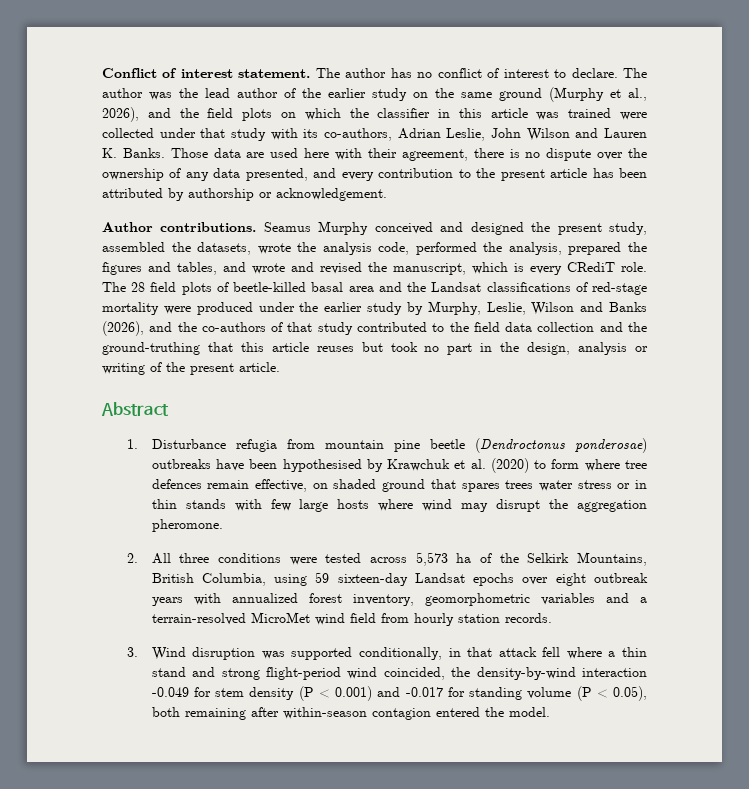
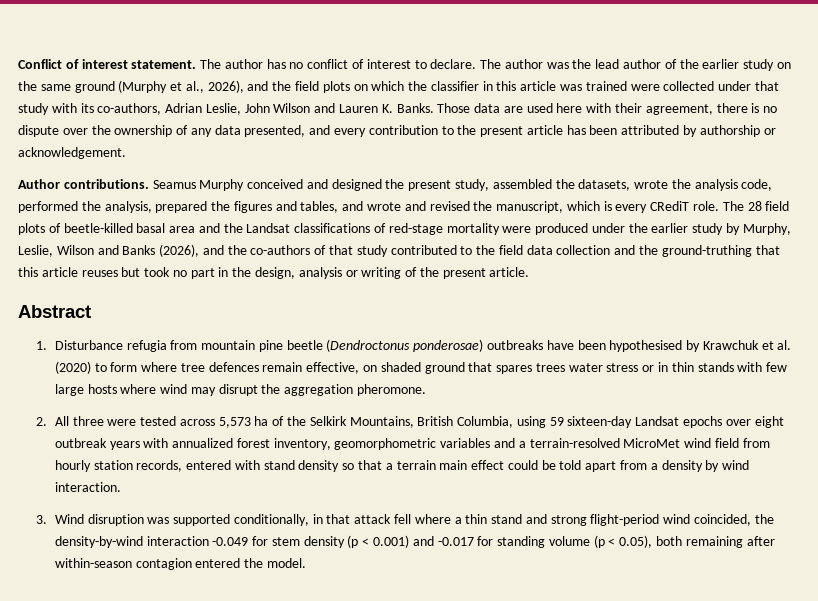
[218,553,282,563] conditions -> (104, 421) none
[504,613,552,623] records. -> [136,460,750,472] [54,482,121,492] records, entered with stand density so that a terrain main effect could be told apart from a density by wind interaction.
[298,686,314,701] (P -> [347,535,359,548] (p
[576,686,592,701] (P -> [593,535,605,548] (p

